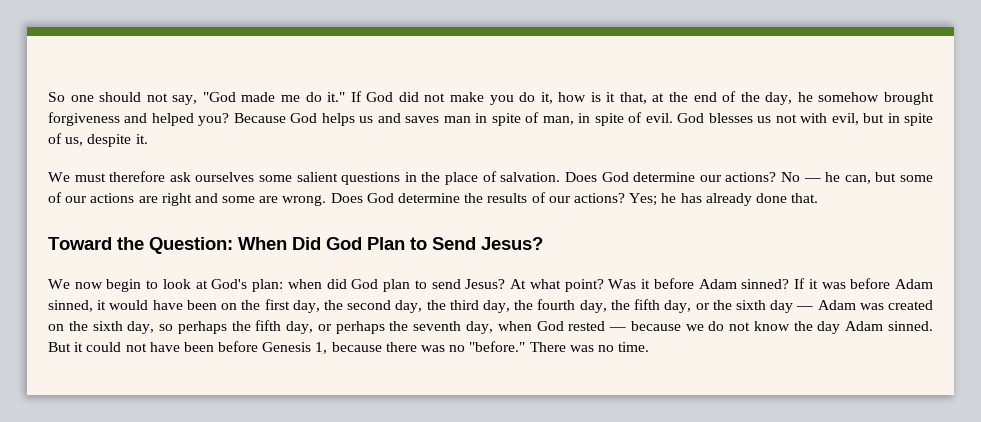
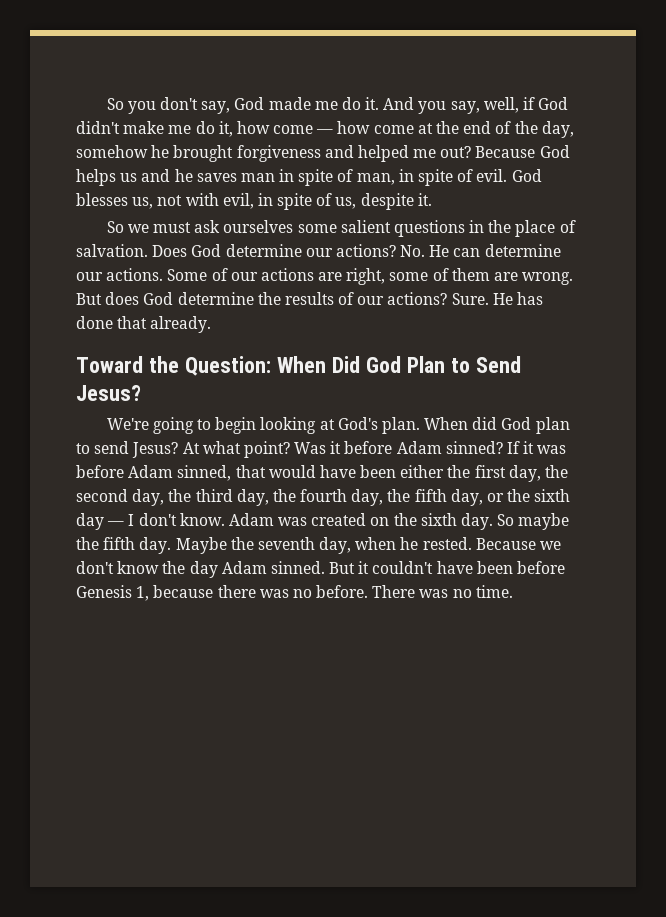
[48,91,647,105] So one should not say, "God made me do it." If God did not make you do it, how is it that, -> [106,97,569,114] [76,121,414,137] So you don't say, God made me do it. And you say, well, if God didn't make me do it, how come — how come
[797,92,880,102] he somehow -> [76,145,170,158] somehow he
[198,113,230,126] you? -> [413,146,472,158] me out?
(401, 118) none -> [174,169,193,182] he
[757,116,772,123] us -> [132,197,154,209] us,
[863,113,885,123] but -> (254, 201) none
[48,171,166,182] We must therefore -> [106,221,192,233] So we must
[780,172,933,184] [48,192,363,206] No — he can, but some of our actions are right and some are wrong. Does -> [400,244,561,257] [76,268,574,285] [76,292,140,305] No. He can determine our actions. Some of our actions are right, some of them are wrong. But does
[629,193,819,206] Yes; he has already done that. -> [451,292,544,305] [76,316,212,333] Sure. He has done that already.
[48,279,322,292] We now begin to look at God's plan: when -> [106,417,469,434] We're going to begin looking at God's plan. When
[97,300,107,310] it -> [235,465,266,478] that
[221,303,238,310] on -> [400,465,445,478] either
(814, 308) none -> [128,513,225,526] I don't know.
[127,320,751,334] day, so perhaps the fifth day, or perhaps the seventh day, when God rested — because we do not -> [461,513,570,530] [76,537,562,554] [76,561,114,574] day. So maybe the fifth day. Maybe the seventh day, when he rested. Because we don't
[86,342,147,352] could not -> [372,561,434,574] couldn't
[469,341,526,352] "before." -> [316,585,369,598] before.

